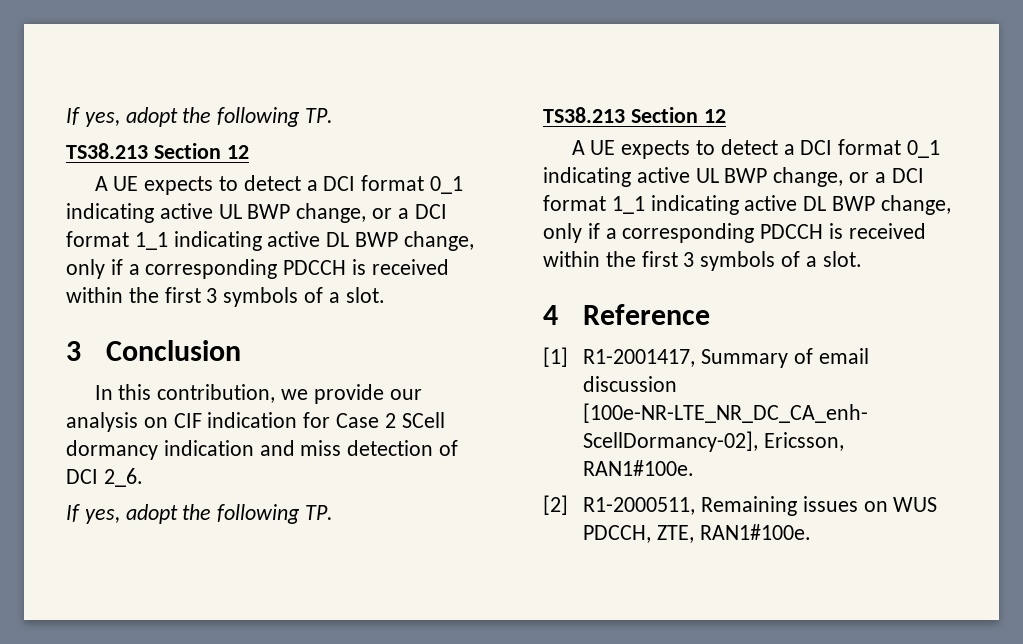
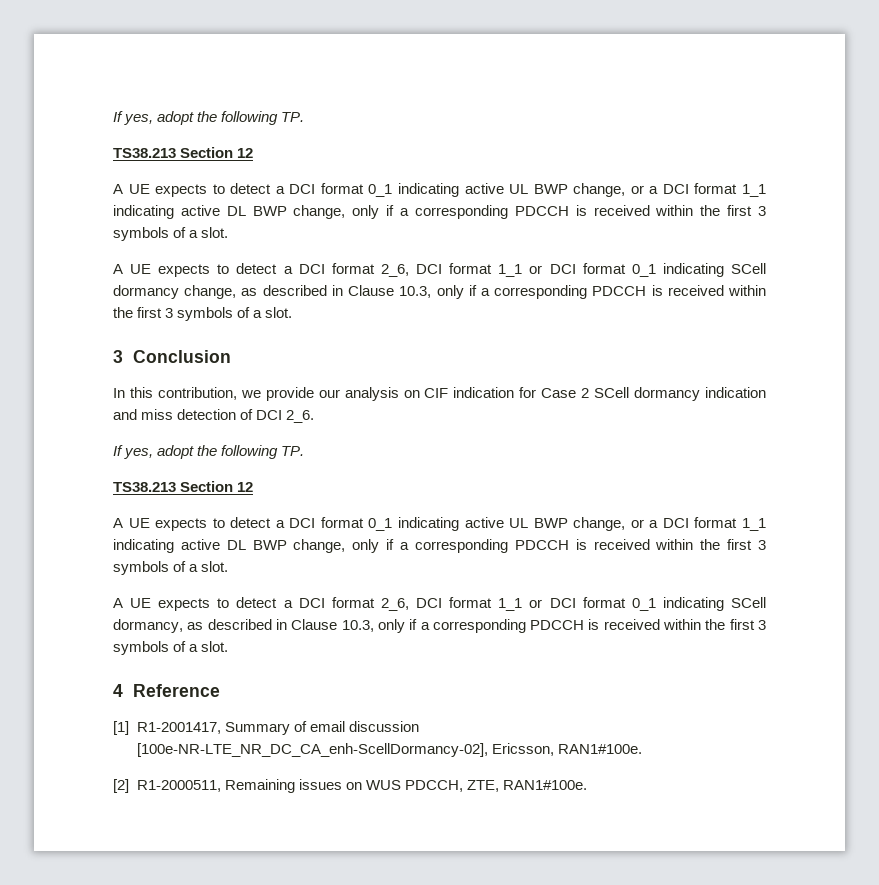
(385, 295) none -> [113,263,767,277] [113,285,766,299] [113,307,293,321] // A UE expects to detect a DCI format 2_6, DCI format 1_1 or DCI format 0_1 indicating SCell dormancy change, as described in Clause 10.3, only if a corresponding PDCCH is received within the first 3 symbols of a slot.
(862, 259) none -> [113,597,767,611] [113,619,766,633] [113,641,229,655] // A UE expects to detect a DCI format 2_6, DCI format 1_1 or DCI format 0_1 indicating SCell dormancy, as described in Clause 10.3, only if a corresponding PDCCH is received within the first 3 symbols of a slot.

